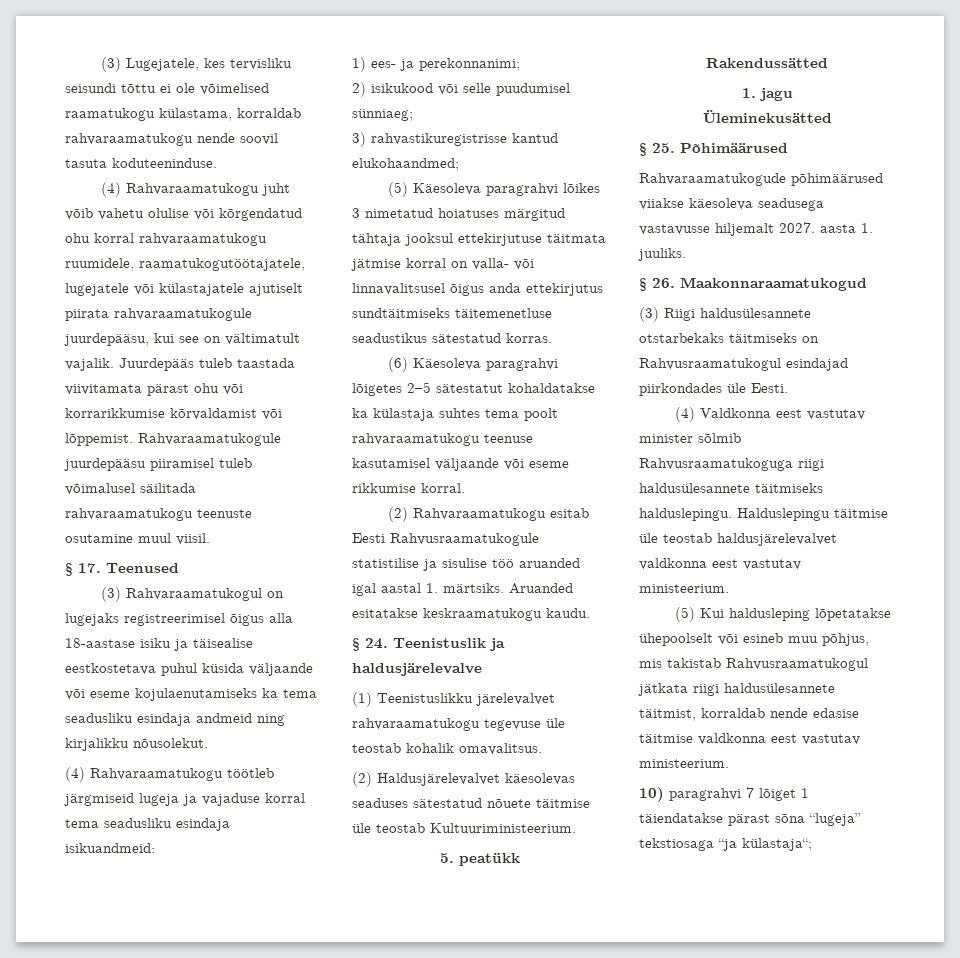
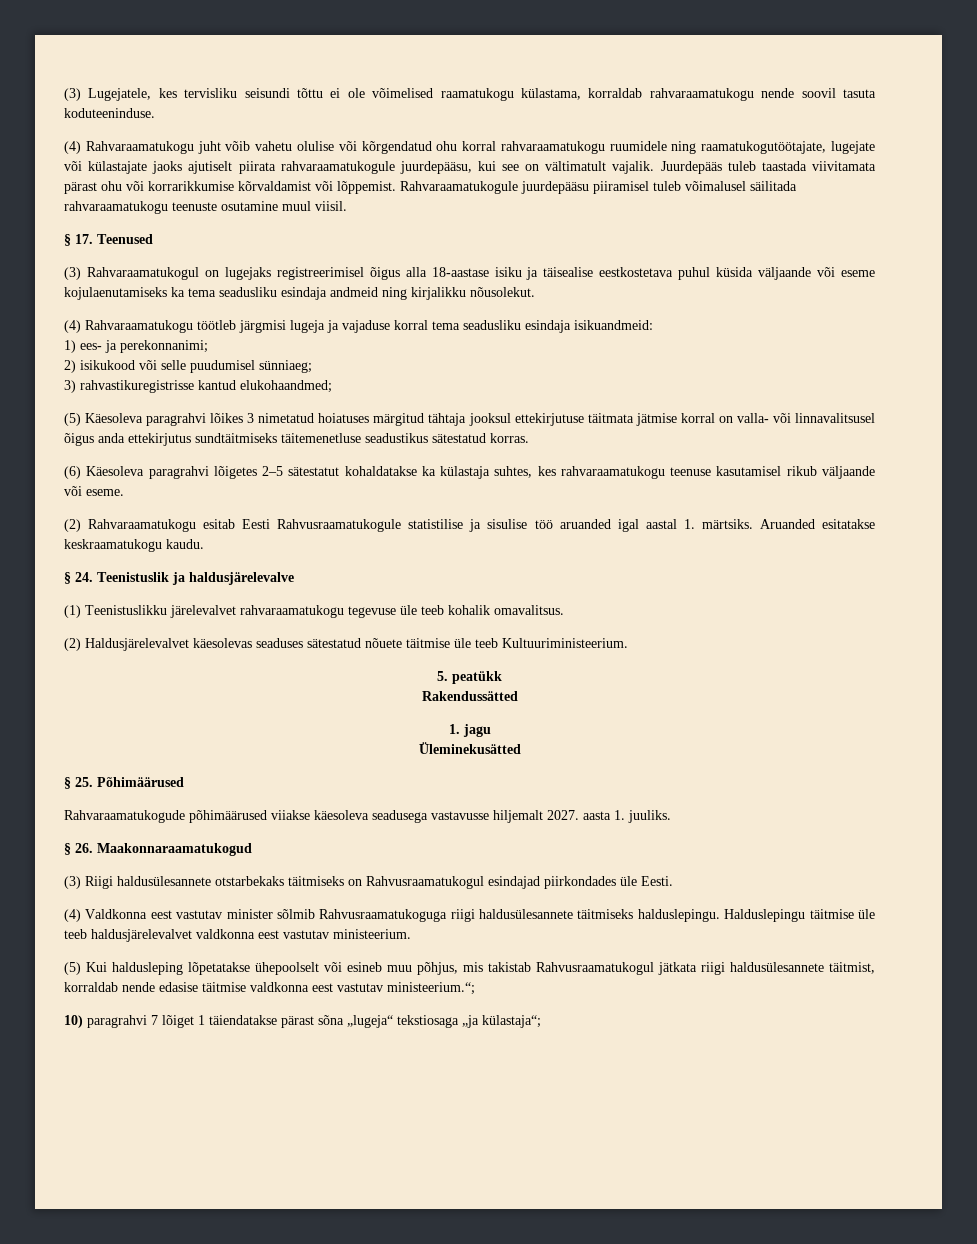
[65,258,305,271] [65,283,244,296] ruumidele, raamatukogutöötajatele, lugejatele või külastajatele -> [609,141,876,154] [64,161,183,174] ruumidele ning raamatukogutöötajate, lugejate või külastajate jaoks
[64,793,134,806] järgmiseid -> [239,320,286,333] järgmisi
[439,408,558,421] suhtes tema poolt -> [494,466,556,478] suhtes, kes
[435,458,569,471] [352,483,465,493] väljaande või eseme rikkumise korral. -> [786,466,875,479] [64,486,124,496] rikub väljaande või eseme.
[352,743,401,753] teostab -> [421,605,444,615] teeb
[376,823,425,833] teostab -> [475,638,498,648] teeb
[663,533,712,543] teostab -> [64,929,87,939] teeb
[639,759,729,768] ministeerium. -> [387,982,475,995] ministeerium.“;
[809,813,861,826] [639,838,737,851] “lugeja” tekstiosaga “ja -> [347,1015,479,1028] „lugeja“ tekstiosaga „ja

